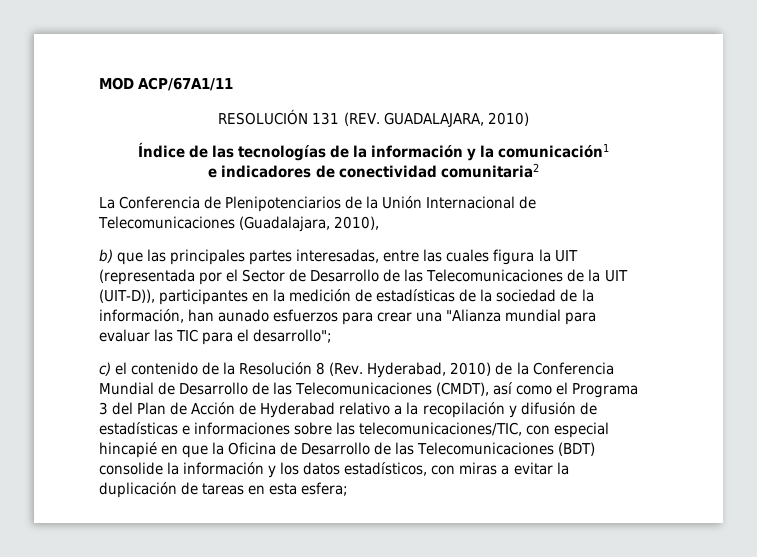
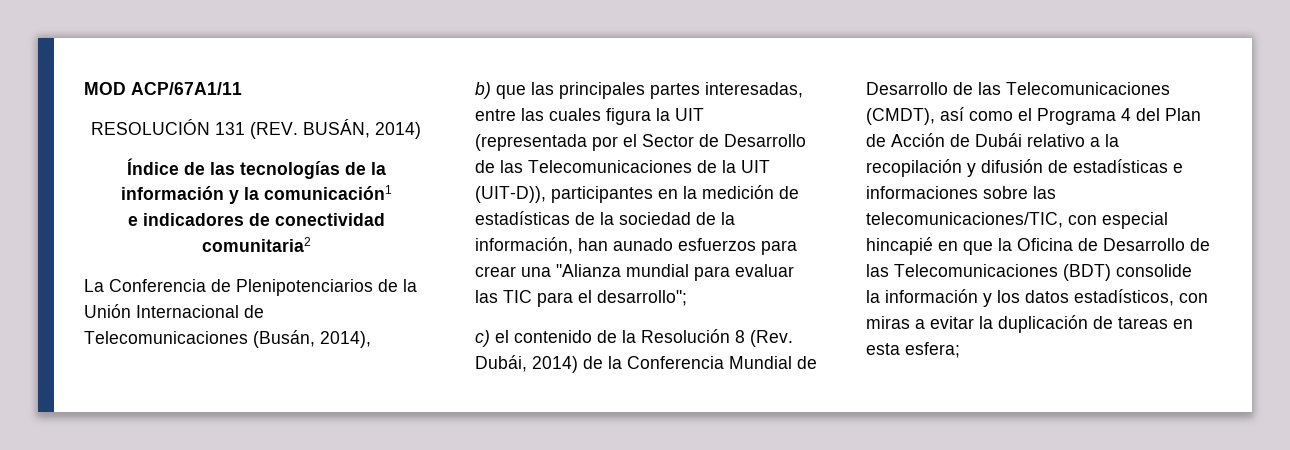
[383,112,529,127] GUADALAJARA, 2010) -> [303,119,421,139] BUSÁN, 2014)
[239,216,380,232] (Guadalajara, 2010), -> [253,330,371,348] (Busán, 2014),
[367,362,492,378] Hyderabad, 2010) -> [475,355,578,373] Dubái, 2014)
[99,402,108,415] 3 -> [1121,108,1131,121] 4
[260,402,336,418] Hyderabad -> [975,133,1022,147] Dubái

